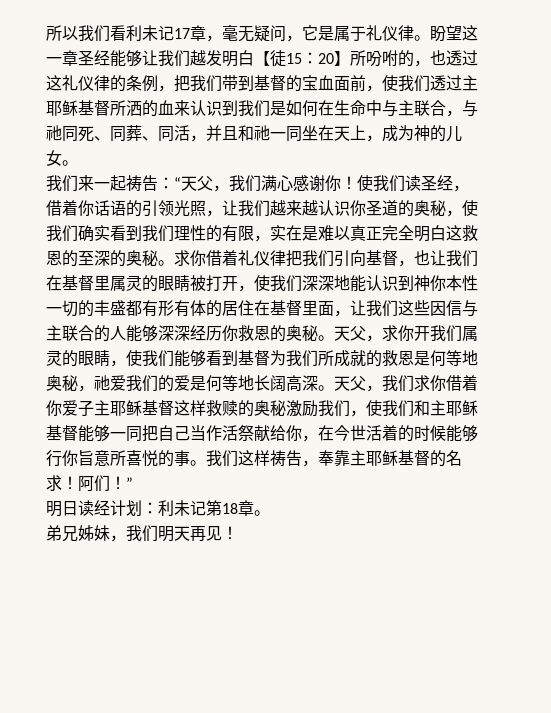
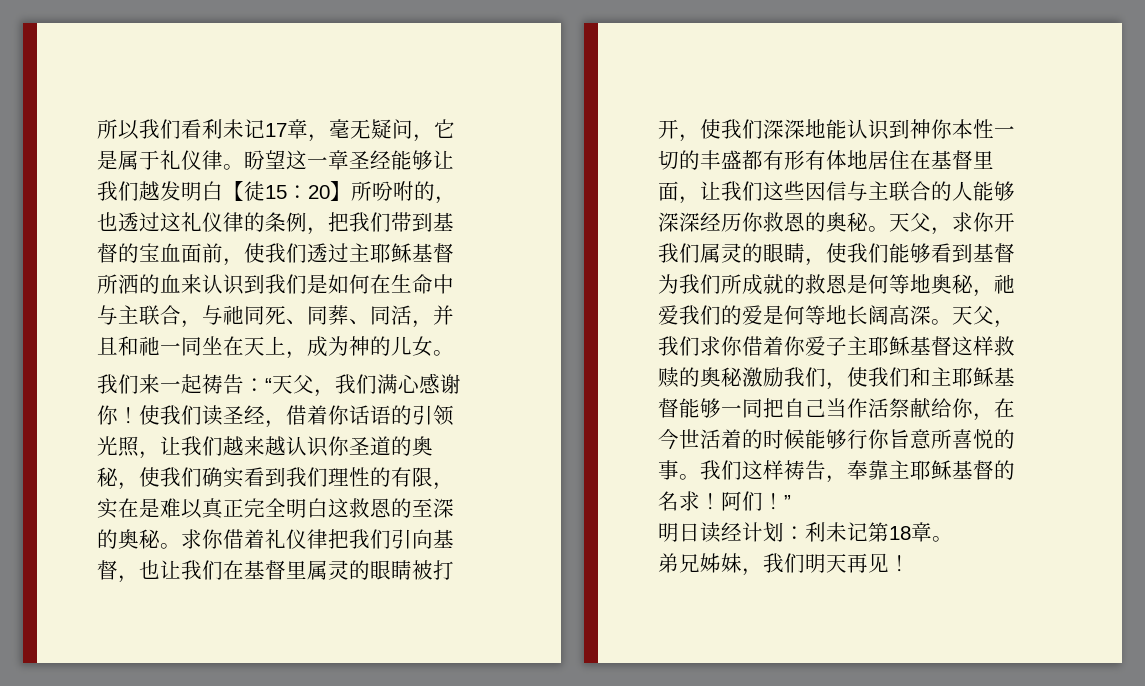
[206,300,222,317] 的 -> [847,150,868,169] 地

